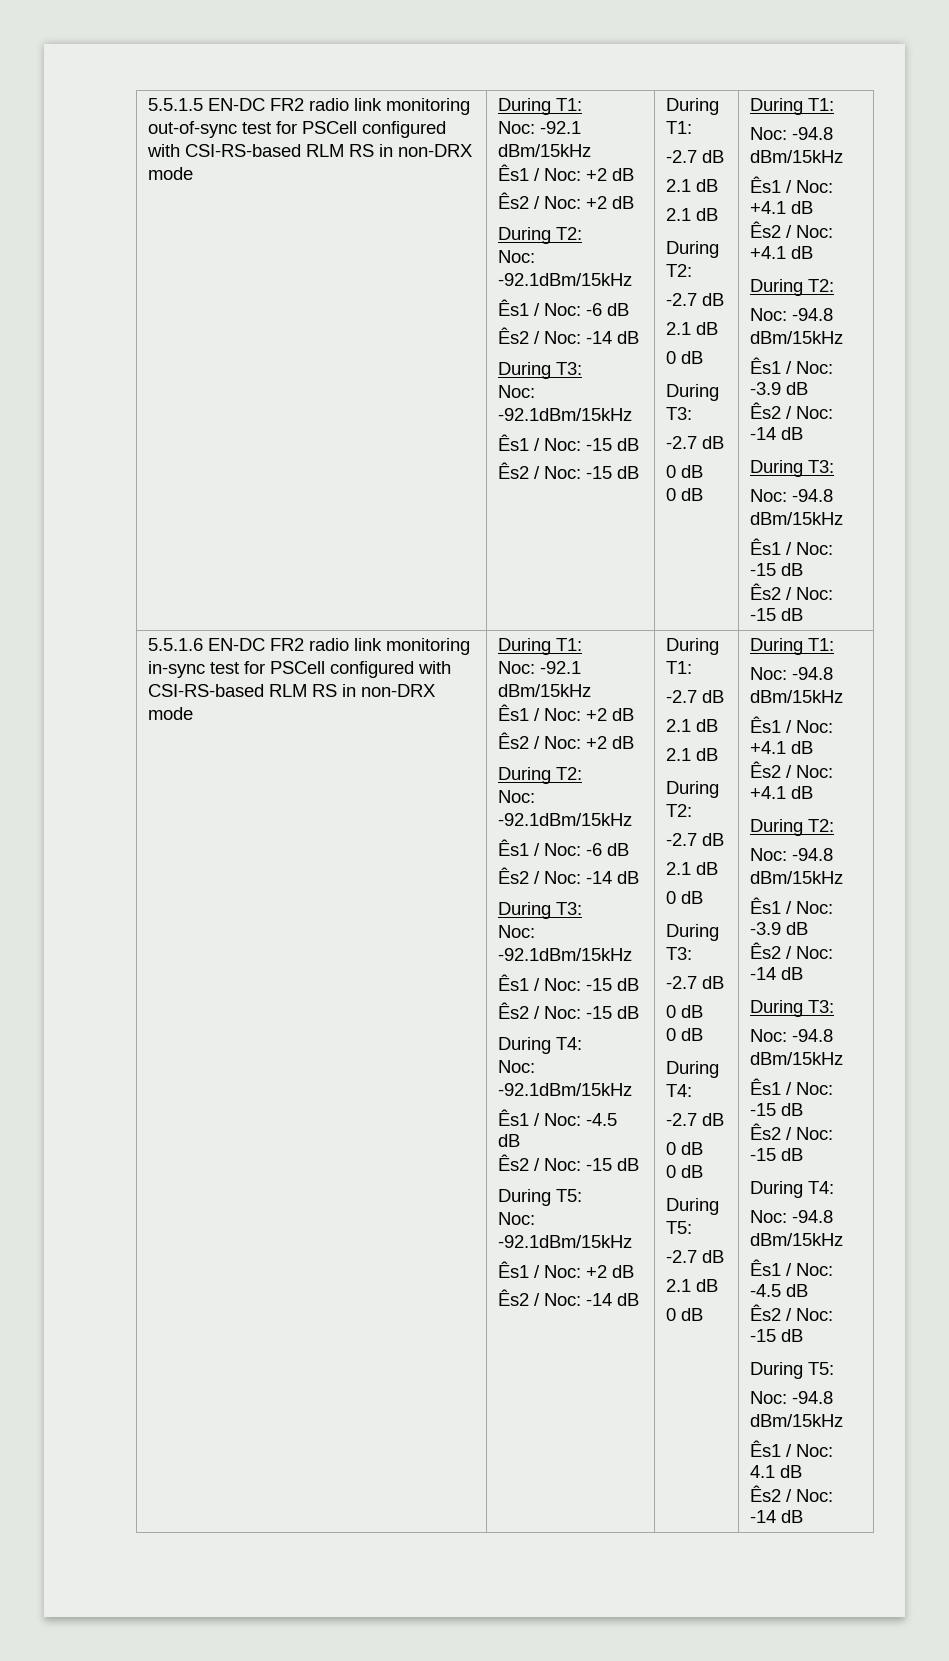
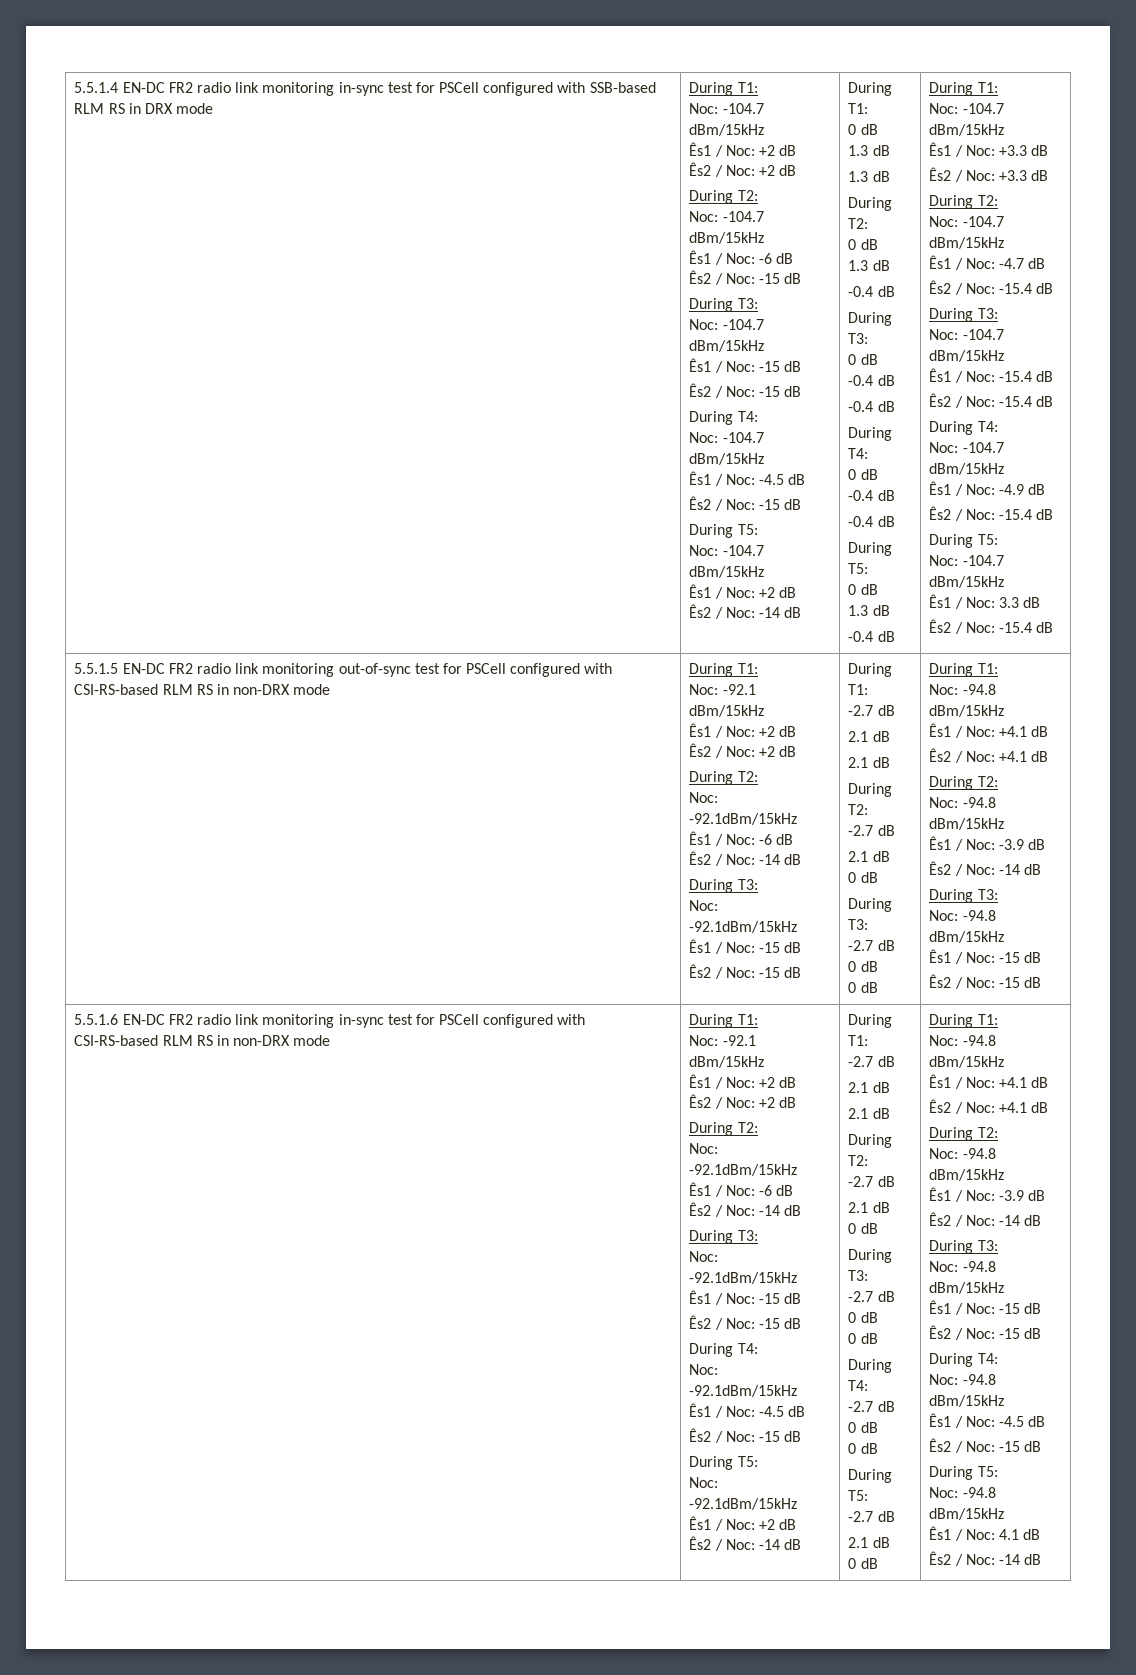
(147, 104) none -> [74,82,656,96] [74,103,214,114] [689,82,758,96] [689,103,764,114] [689,124,765,136] [689,142,797,157] [689,162,797,177] [689,190,758,204] [689,211,764,222] [689,232,765,244] [689,250,794,265] [689,270,802,285] [689,298,758,312] [689,319,764,330] [689,340,765,352] [689,358,802,373] [689,383,802,398] [689,411,758,425] [689,432,764,443] [689,453,765,465] [689,471,806,486] [689,496,802,511] [689,524,758,538] [689,545,764,556] [689,566,765,578] [689,584,797,599] [689,604,802,619] [848,82,893,96] [848,103,869,114] [848,124,878,135] [848,145,890,156] [848,171,890,182] [848,197,893,211] [848,218,869,229] [848,239,878,250] [848,260,890,271] [848,286,895,297] [848,312,893,326] [848,333,869,344] [848,354,878,365] [848,375,895,386] [848,401,895,412] [848,427,893,441] [848,448,869,459] [848,469,878,480] [848,490,895,501] [848,516,895,527] [848,542,893,556] [848,563,869,574] [848,584,878,595] [848,605,890,616] [848,631,895,642] [929,82,998,96] [929,103,1004,114] [929,124,1005,136] [929,142,1049,157] [929,167,1049,182] [929,195,998,209] [929,216,1004,227] [929,237,1005,249] [929,255,1046,270] [929,280,1054,295] [929,308,998,322] [929,329,1004,340] [929,350,1005,362] [929,368,1054,383] [929,393,1054,408] [929,421,998,435] [929,442,1004,453] [929,463,1005,475] [929,481,1046,496] [929,506,1054,521] [929,534,998,548] [929,555,1004,566] [929,576,1005,588] [929,594,1041,609] [929,619,1054,634] 5.5.1.4 EN-DC FR2 radio link monitoring in-sync test for PSCell configured with SSB-based RLM RS in DRX mode | During T1: // Noc: -104.7 dBm/15kHz // Ês1 / Noc: +2 dB // Ês2 / Noc: +2 dB // During T2: // Noc: -104.7 dBm/15kHz // Ês1 / Noc: -6 dB // Ês2 / Noc: -15 dB // During T3: // Noc: -104.7 dBm/15kHz // Ês1 / Noc: -15 dB // Ês2 / Noc: -15 dB // During T4: // Noc: -104.7 dBm/15kHz // Ês1 / Noc: -4.5 dB // Ês2 / Noc: -15 dB // During T5: // Noc: -104.7 dBm/15kHz // Ês1 / Noc: +2 dB // Ês2 / Noc: -14 dB | During T1: // 0 dB // 1.3 dB // 1.3 dB // During T2: // 0 dB // 1.3 dB // -0.4 dB // During T3: // 0 dB // -0.4 dB // -0.4 dB // During T4: // 0 dB // -0.4 dB // -0.4 dB // During T5: // 0 dB // 1.3 dB // -0.4 dB | During T1: // Noc: -104.7 dBm/15kHz // Ês1 / Noc: +3.3 dB // Ês2 / Noc: +3.3 dB // During T2: // Noc: -104.7 dBm/15kHz // Ês1 / Noc: -4.7 dB // Ês2 / Noc: -15.4 dB // During T3: // Noc: -104.7 dBm/15kHz // Ês1 / Noc: -15.4 dB // Ês2 / Noc: -15.4 dB // During T4: // Noc: -104.7 dBm/15kHz // Ês1 / Noc: -4.9 dB // Ês2 / Noc: -15.4 dB // During T5: // Noc: -104.7 dBm/15kHz // Ês1 / Noc: 3.3 dB // Ês2 / Noc: -15.4 dB //

